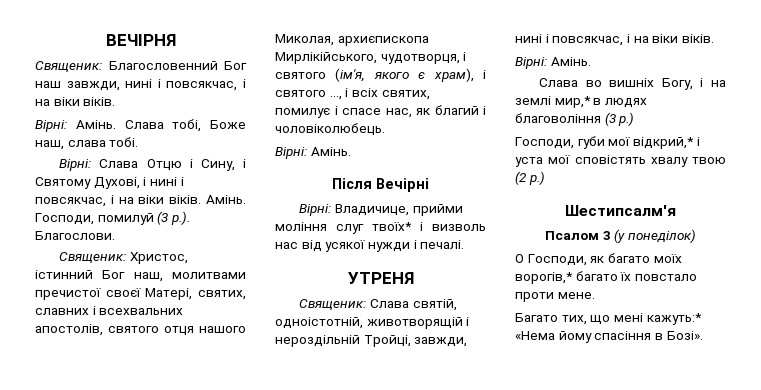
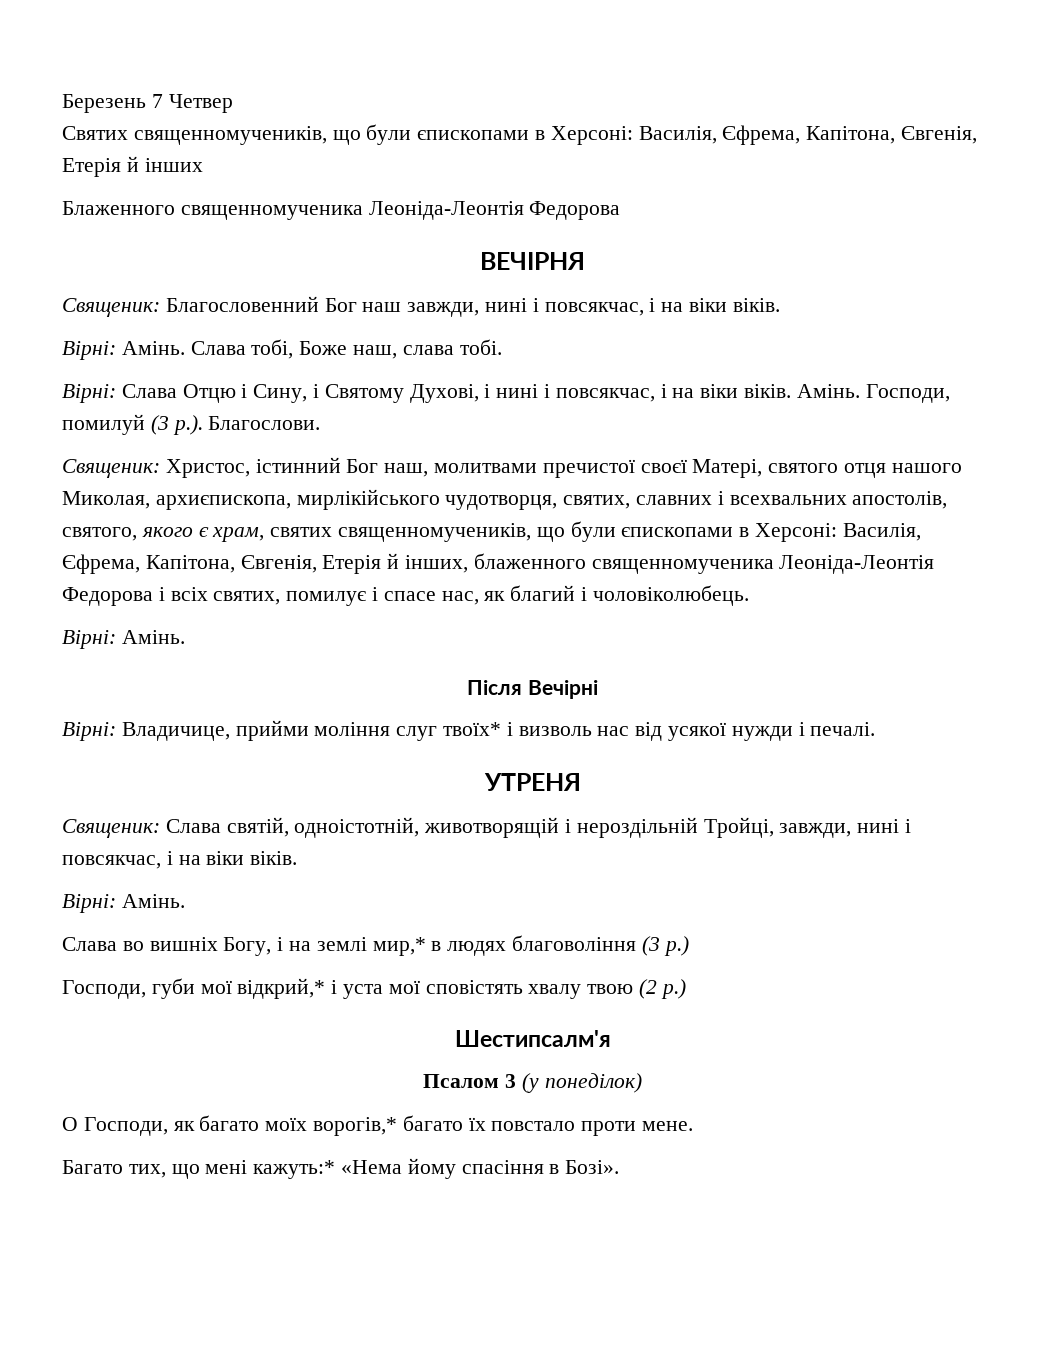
(105, 40) none -> [62,94,233,113] [62,124,978,145] [62,156,203,177] [62,201,621,220] Березень 7 Четвер // Святих священномучеників, що були єпископами в Херсоні: Василія, Єфрема, Капітона, Євгенія, Етерія й інших // Блаженного священномученика Леоніда-Леонтія Федорова //
(193, 294) none -> [768,463,962,478] [62,489,558,510] святого отця нашого Миколая, архиєпископа, мирлікійського чудотворця,
[108,326,246,336] [275,34,429,46] [275,52,467,64] [275,68,486,82] [275,90,342,100] святого отця нашого Миколая, архиєпископа Мирлікійського, чудотворця, і святого (ім'я, якого є храм), і святого …, -> [62,521,921,542] [62,553,935,574] [62,587,153,606] святого, якого є храм, святих священномучеників, що були єпископами в Херсоні: Василія, Єфрема, Капітона, Євгенія, Етерія й інших, блаженного священномученика Леоніда-Леонтія Федорова

